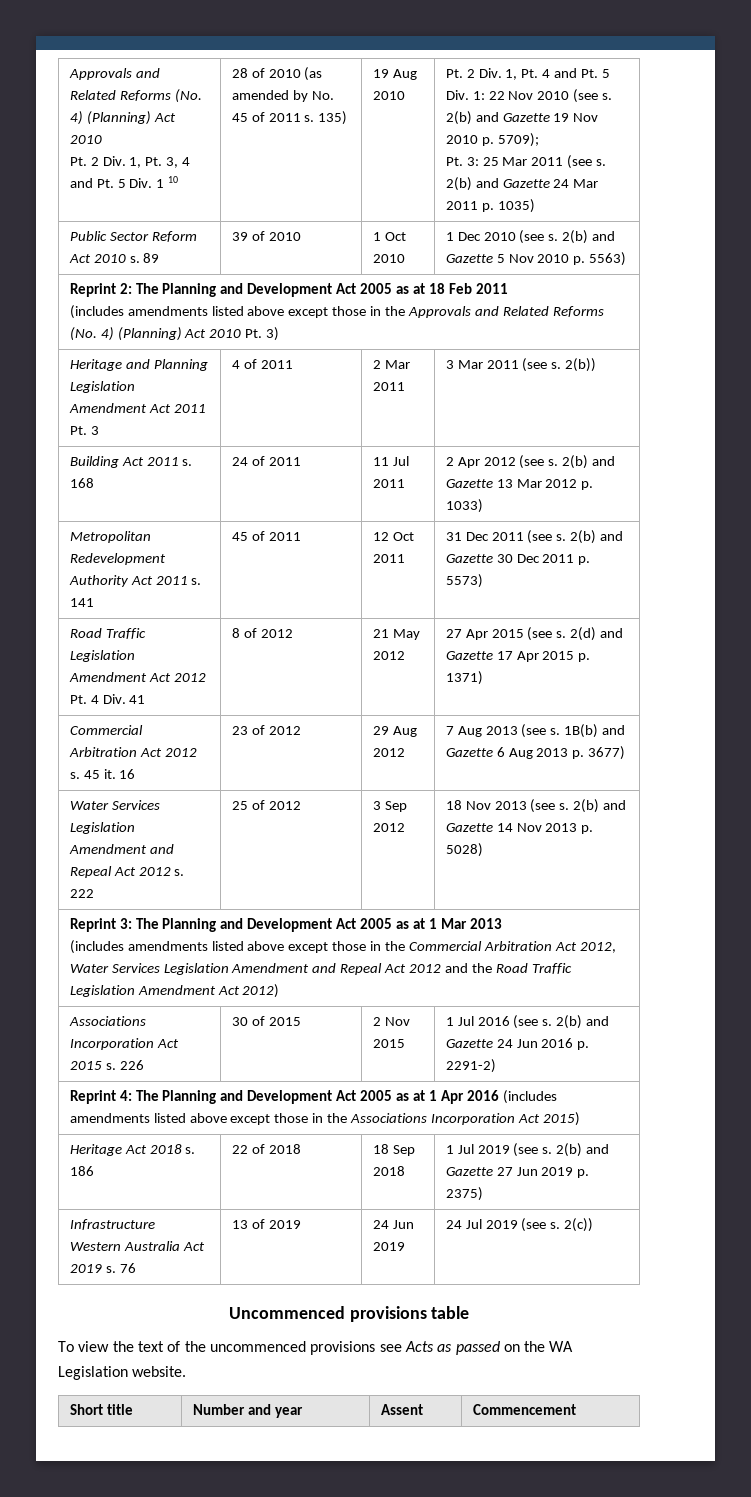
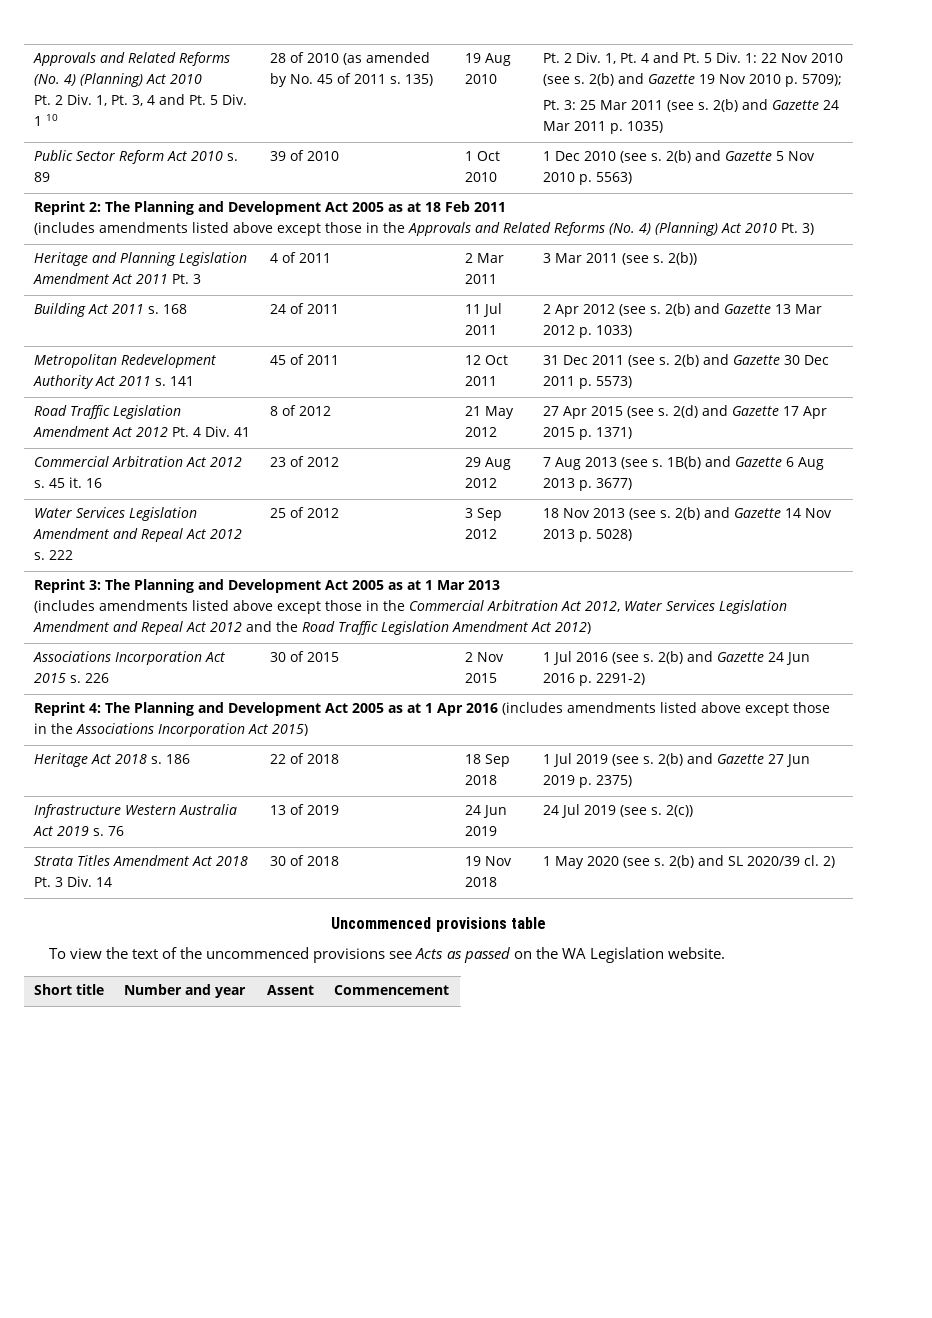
(594, 1225) none -> [33,855,248,866] [33,876,112,887] [269,855,339,866] [464,856,512,866] [464,877,497,887] [542,855,835,869] // Strata Titles Amendment Act 2018 Pt. 3 Div. 14 | 30 of 2018 | 19 Nov 2018 | 1 May 2020 (see s. 2(b) and SL 2020/39 cl. 2)

